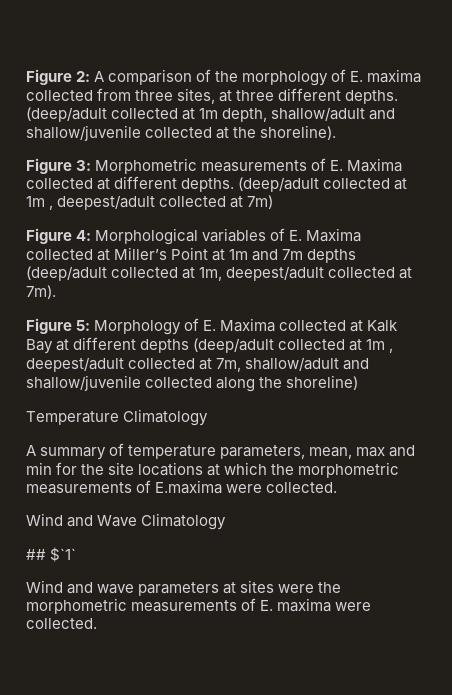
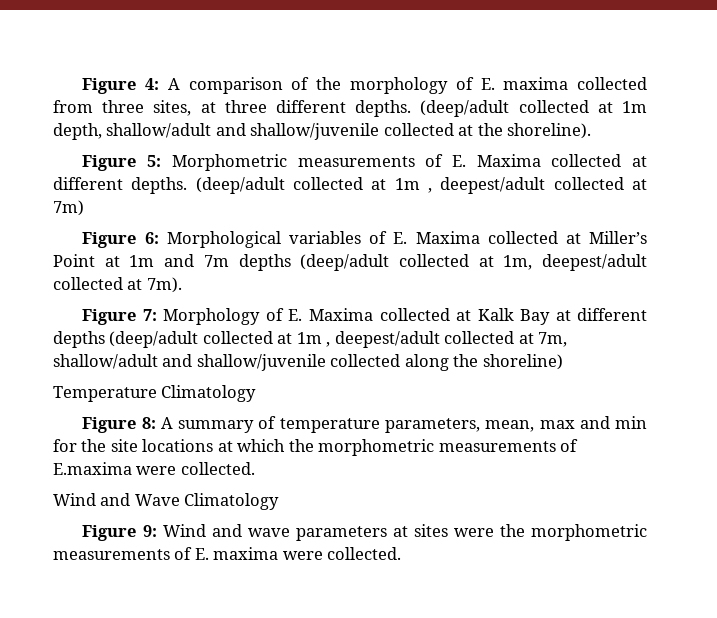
[26,69,91,85] Figure 2: -> [82,78,160,94] Figure 4:
[76,160,92,171] 3: -> [147,155,162,167] 5:
[76,230,92,241] 4: -> [144,232,159,244] 6:
[76,320,91,331] 5: -> [142,309,157,321] 7:
(209, 417) none -> [82,417,156,433] Figure 8:
[26,547,77,562] ## $`1` // -> [82,525,157,541] Figure 9:

